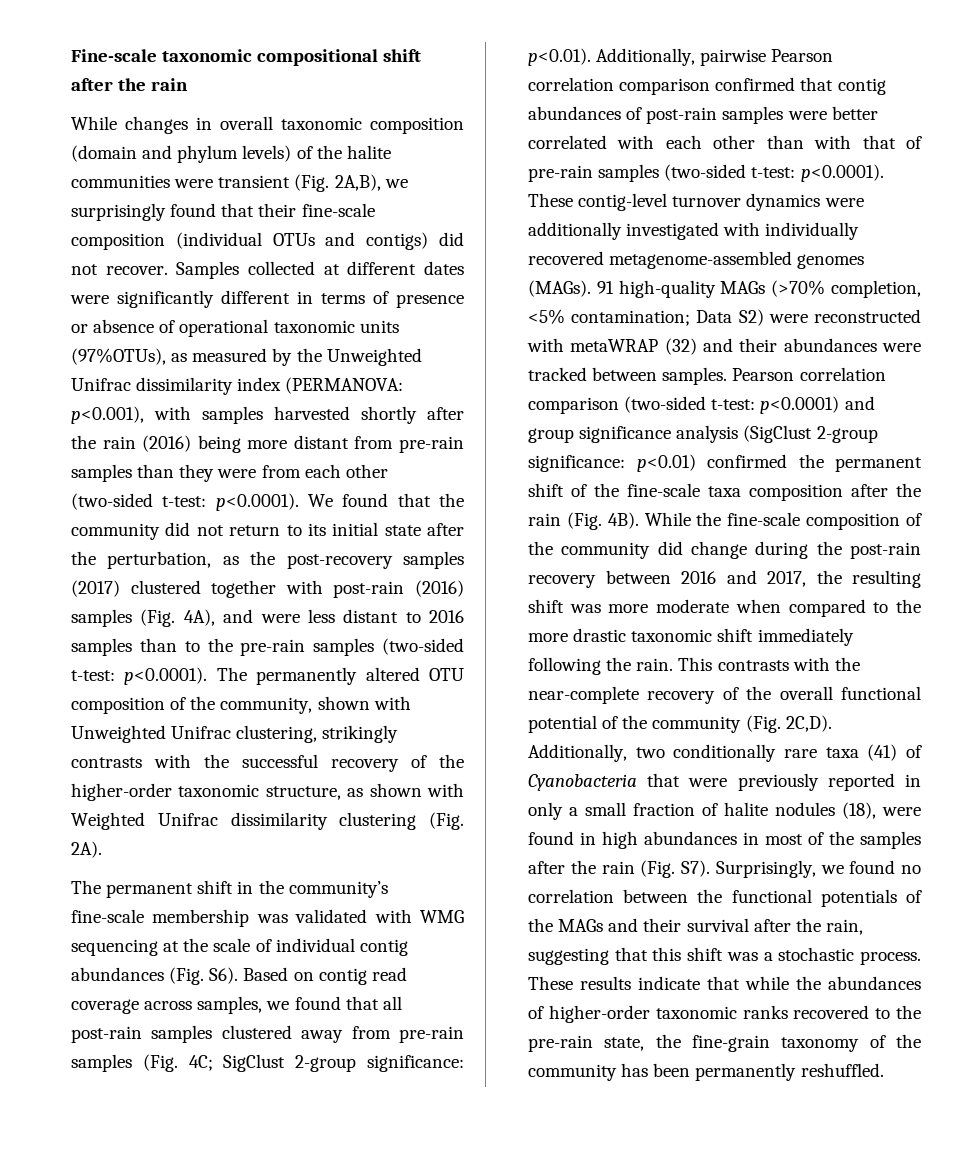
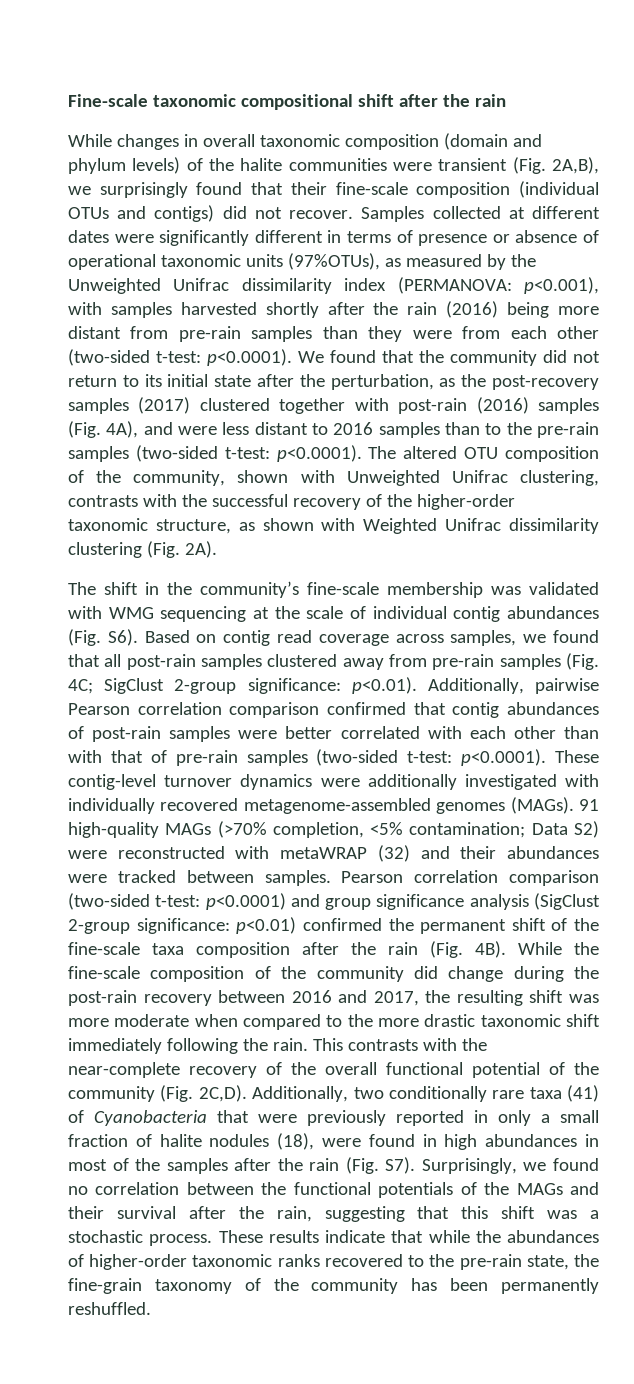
[256,667,358,685] permanently -> (397, 452) none
[322,725,399,743] strikingly -> (599, 478) none
[106,883,194,898] permanent -> (97, 588) none

